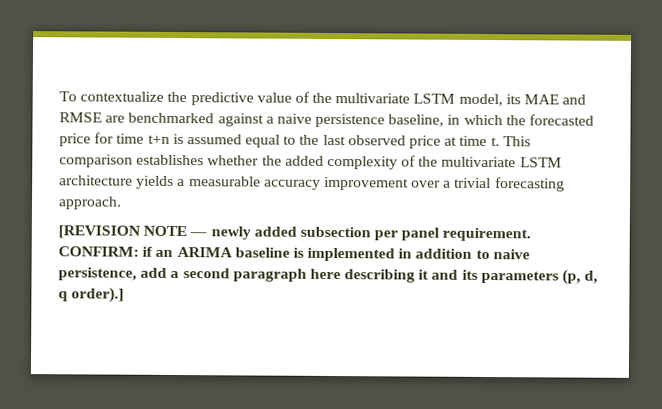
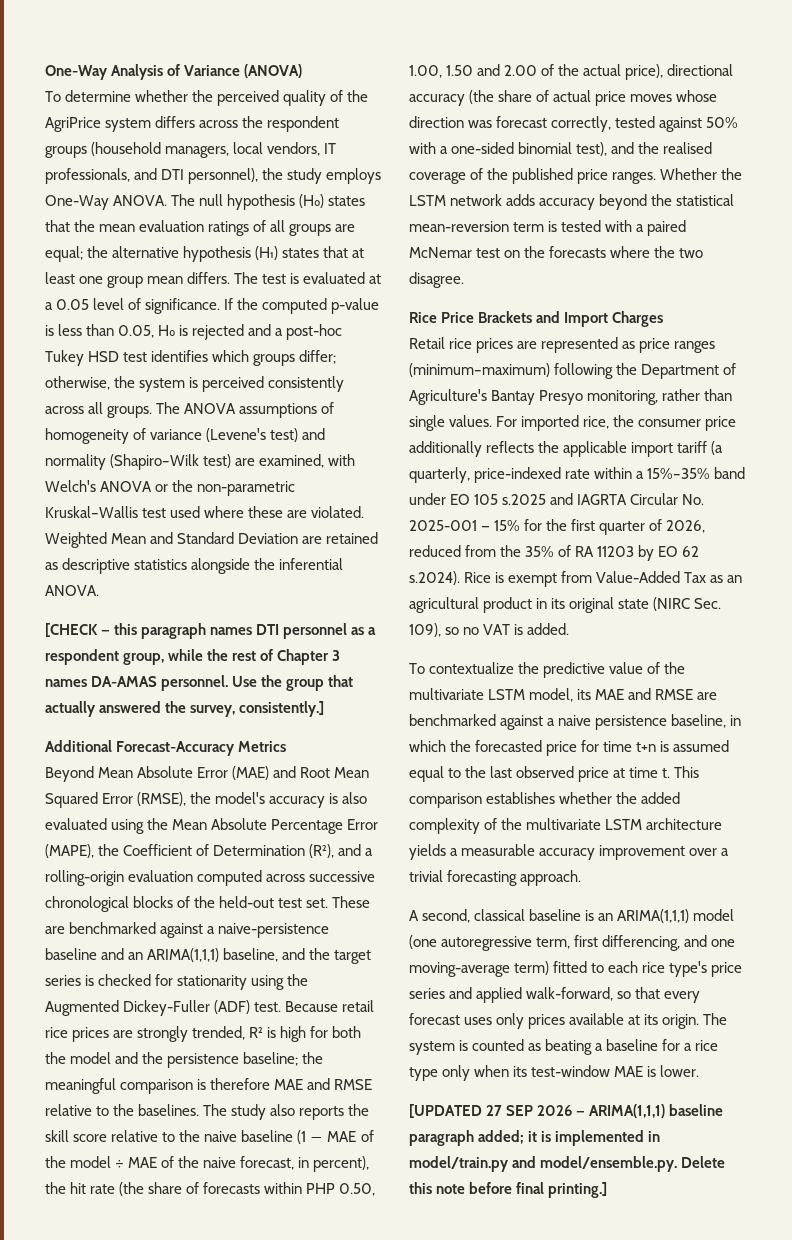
(59, 96) none -> [45,64,303,80] [45,90,369,106] [45,116,340,132] [45,142,337,158] [45,168,382,184] [45,194,366,210] [45,220,356,236] [45,246,365,262] [45,272,382,288] [45,298,380,314] [45,324,343,340] [45,350,337,366] [45,376,345,392] [45,402,335,418] [45,428,326,444] [45,454,356,470] [45,480,296,496] [45,506,365,518] [45,532,379,548] [45,558,344,574] [45,585,99,596] [45,623,377,639] [45,649,341,665] [45,675,354,691] [45,701,325,717] [45,740,287,756] [45,766,370,782] [45,792,368,808] [45,818,379,834] [45,844,374,858] [45,870,376,886] [45,896,371,912] [45,922,330,938] [45,948,372,964] [45,974,309,990] [45,1000,375,1016] [45,1026,362,1042] [45,1052,324,1068] [45,1078,373,1094] [45,1104,370,1120] [45,1130,374,1144] [45,1156,370,1172] [45,1182,376,1196] [409,64,734,80] [409,90,718,106] [409,116,739,132] [409,142,713,156] [409,168,743,184] [409,194,735,210] [409,220,687,236] [409,246,704,258] [409,272,464,288] [409,311,664,327] [409,337,716,353] [409,363,737,379] [409,389,733,405] [409,415,737,431] [409,441,724,457] [409,467,746,483] [409,493,705,505] [409,519,706,535] [409,545,700,561] [409,571,743,587] [409,597,722,613] [409,623,570,637] One-Way Analysis of Variance (ANOVA) // To determine whether the perceived quality of the AgriPrice system differs across the respondent groups (household managers, local vendors, IT professionals, and DTI personnel), the study employs One-Way ANOVA. The null hypothesis (H₀) states that the mean evaluation ratings of all groups are equal; the alternative hypothesis (H₁) states that at least one group mean differs. The test is evaluated at a 0.05 level of significance. If the computed p-value is less than 0.05, H₀ is rejected and a post-hoc Tukey HSD test identifies which groups differ; otherwise, the system is perceived consistently across all groups. The ANOVA assumptions of homogeneity of variance (Levene's test) and normality (Shapiro–Wilk test) are examined, with Welch's ANOVA or the non-parametric Kruskal–Wallis test used where these are violated. Weighted Mean and Standard Deviation are retained as descriptive statistics alongside the inferential ANOVA. // [CHECK — this paragraph names DTI personnel as a respondent group, while the rest of Chapter 3 names DA-AMAS personnel. Use the group that actually answered the survey, consistently.] // Additional Forecast-Accuracy Metrics // Beyond Mean Absolute Error (MAE) and Root Mean Squared Error (RMSE), the model's accuracy is also evaluated using the Mean Absolute Percentage Error (MAPE), the Coefficient of Determination (R²), and a rolling-origin evaluation computed across successive chronological blocks of the held-out test set. These are benchmarked against a naive-persistence baseline and an ARIMA(1,1,1) baseline, and the target series is checked for stationarity using the Augmented Dickey-Fuller (ADF) test. Because retail rice prices are strongly trended, R² is high for both the model and the persistence baseline; the meaningful comparison is therefore MAE and RMSE relative to the baselines. The study also reports the skill score relative to the naive baseline (1 − MAE of the model ÷ MAE of the naive forecast, in percent), the hit rate (the share of forecasts within PHP 0.50, 1.00, 1.50 and 2.00 of the actual price), directional accuracy (the share of actual price moves whose direction was forecast correctly, tested against 50% with a one-sided binomial test), and the realised coverage of the published price ranges. Whether the LSTM network adds accuracy beyond the statistical mean-reversion term is tested with a paired McNemar test on the forecasts where the two disagree. // Rice Price Brackets and Import Charges // Retail rice prices are represented as price ranges (minimum–maximum) following the Department of Agriculture's Bantay Presyo monitoring, rather than single values. For imported rice, the consumer price additionally reflects the applicable import tariff (a quarterly, price-indexed rate within a 15%–35% band under EO 105 s.2025 and IAGRTA Circular No. 2025-001 — 15% for the first quarter of 2026, reduced from the 35% of RA 11203 by EO 62 s.2024). Rice is exempt from Value-Added Tax as an agricultural product in its original state (NIRC Sec. 109), so no VAT is added. //
[58,225,532,242] [58,246,530,262] [58,267,599,285] [58,287,125,303] [REVISION NOTE — newly added subsection per panel requirement. CONFIRM: if an ARIMA baseline is implemented in addition to naive persistence, add a second paragraph here describing it and its parameters (p, d, q order).] -> [409,909,735,923] [409,935,736,951] [409,961,743,977] [409,987,701,1003] [409,1013,728,1029] [409,1039,719,1055] [409,1065,700,1081] [409,1104,724,1118] [409,1130,661,1146] [409,1156,726,1172] [409,1182,608,1198] A second, classical baseline is an ARIMA(1,1,1) model (one autoregressive term, first differencing, and one moving-average term) fitted to each rice type's price series and applied walk-forward, so that every forecast uses only prices available at its origin. The system is counted as beating a baseline for a rice type only when its test-window MAE is lower. // [UPDATED 27 SEP 2026 — ARIMA(1,1,1) baseline paragraph added; it is implemented in model/train.py and model/ensemble.py. Delete this note before final printing.]

